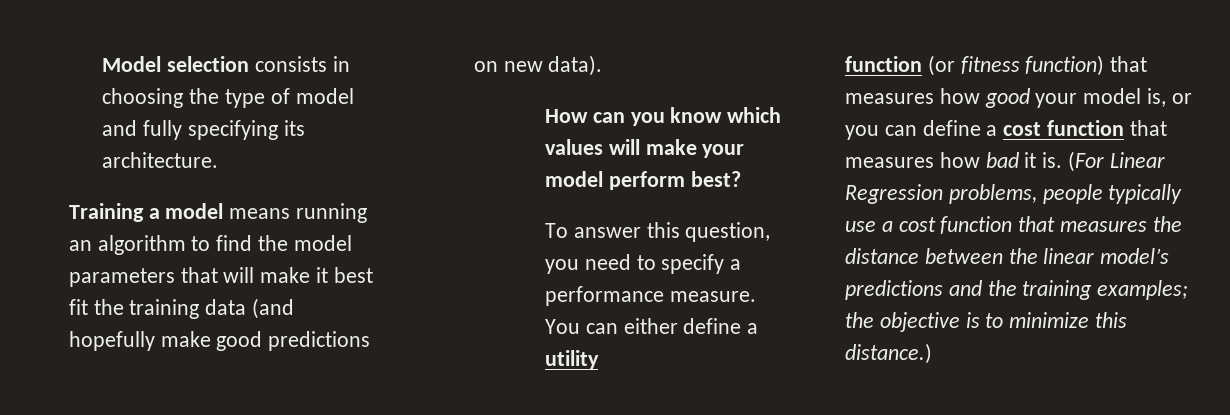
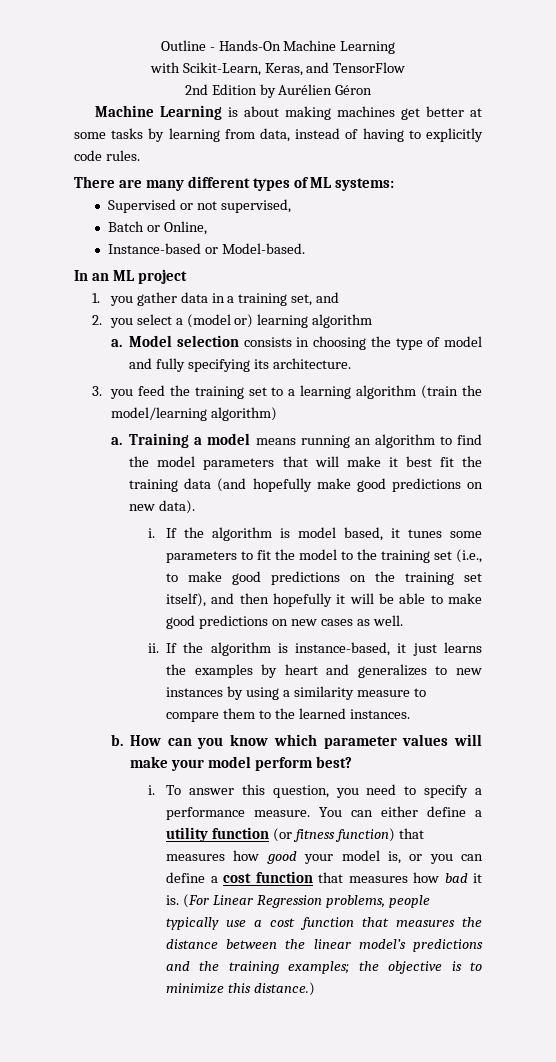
(102, 64) none -> [160,40,396,54] [149,62,406,76] [184,84,373,98] [94,105,482,120] [74,128,483,142] [74,150,140,161] [74,176,395,191] [108,199,292,213] [108,221,208,235] [108,243,306,254] [74,269,187,284] [92,292,340,306] [92,314,373,328] [110,339,122,347] Outline - Hands-On Machine Learning // with Scikit-Learn, Keras, and TensorFlow // 2nd Edition by Aurélien Géron // Machine Learning is about making machines get better at some tasks by learning from data, instead of having to explicitly code rules. // There are many different types of ML systems: // Supervised or not supervised, // Batch or Online, // Instance-based or Model-based. // In an ML project // 1. you gather data in a training set, and // 2. you select a (model or) learning algorithm // a.
(219, 160) none -> [92,385,483,399] [110,407,277,421] [110,437,122,445] 3. you feed the training set to a learning algorithm (train the model/learning algorithm) // a.
(603, 65) none -> [147,527,482,541] [166,549,483,563] [166,571,482,585] [166,593,483,607] [166,615,403,629] [147,642,482,656] [166,664,482,678] [166,686,426,700] [166,708,410,722] [110,734,123,746] i. If the algorithm is model based, it tunes some parameters to fit the model to the training set (i.e., to make good predictions on the training set itself), and then hopefully it will be able to make good predictions on new cases as well. // ii. If the algorithm is instance-based, it just learns the examples by heart and generalizes to new instances by using a similarity measure to compare them to the learned instances. // b.
(782, 115) none -> [323,736,397,749] parameter
(741, 179) none -> [147,785,155,795] i.
(599, 359) // -> (209, 834) none

